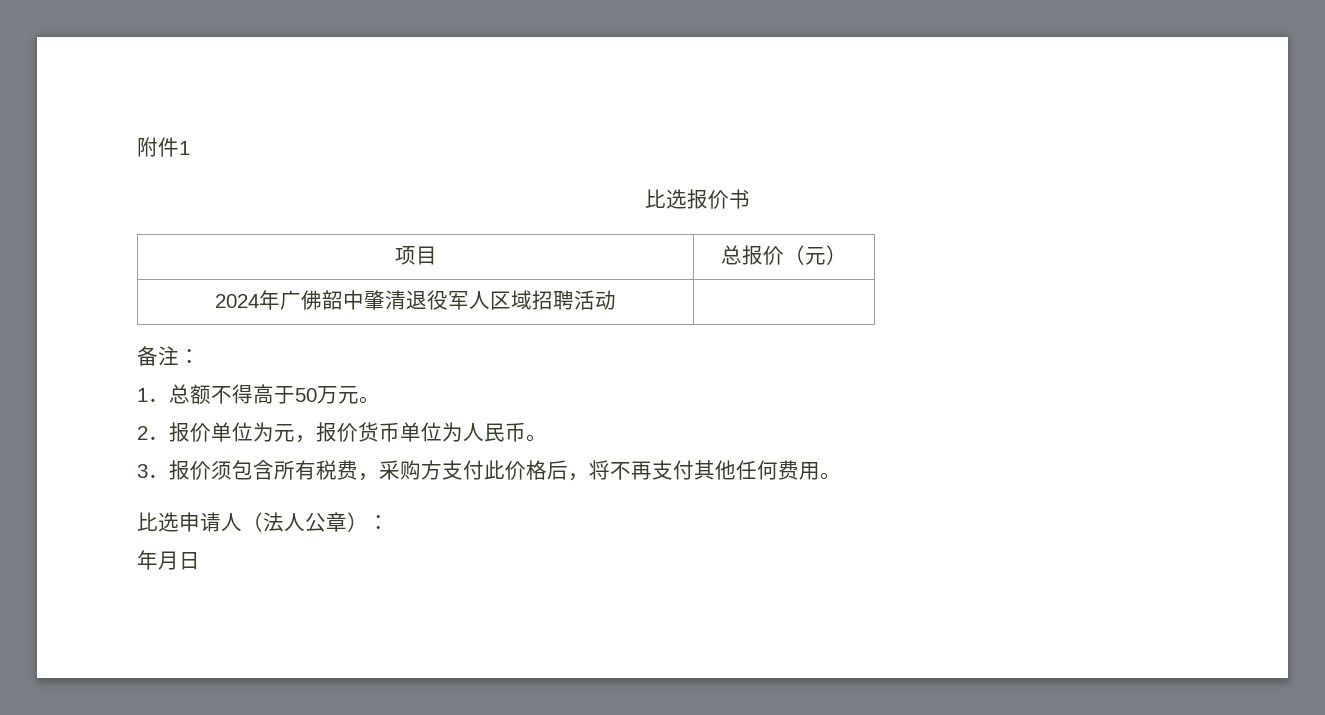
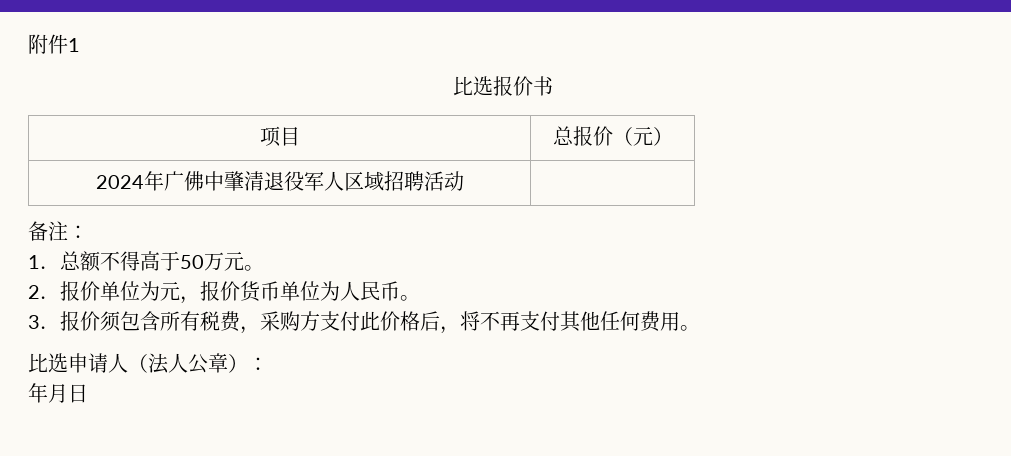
[322,290,343,310] 韶 -> (204, 181) none

